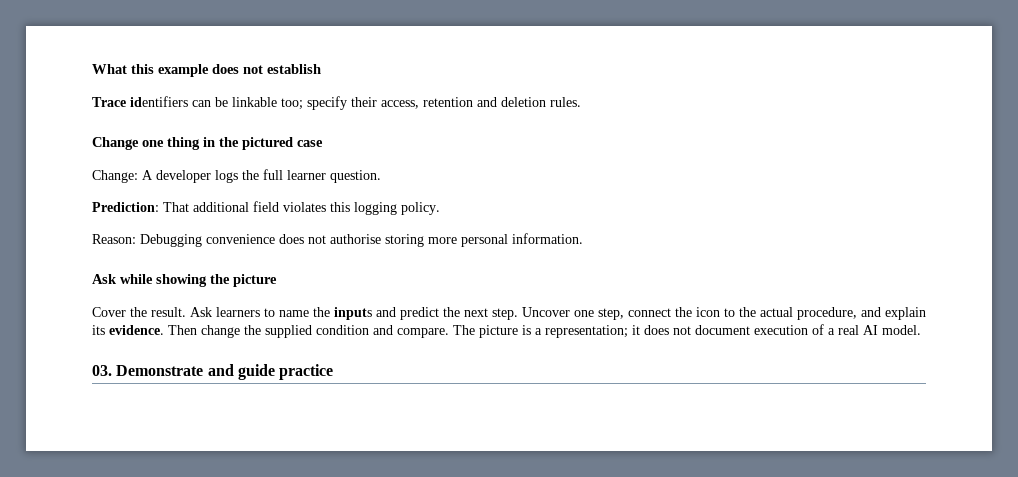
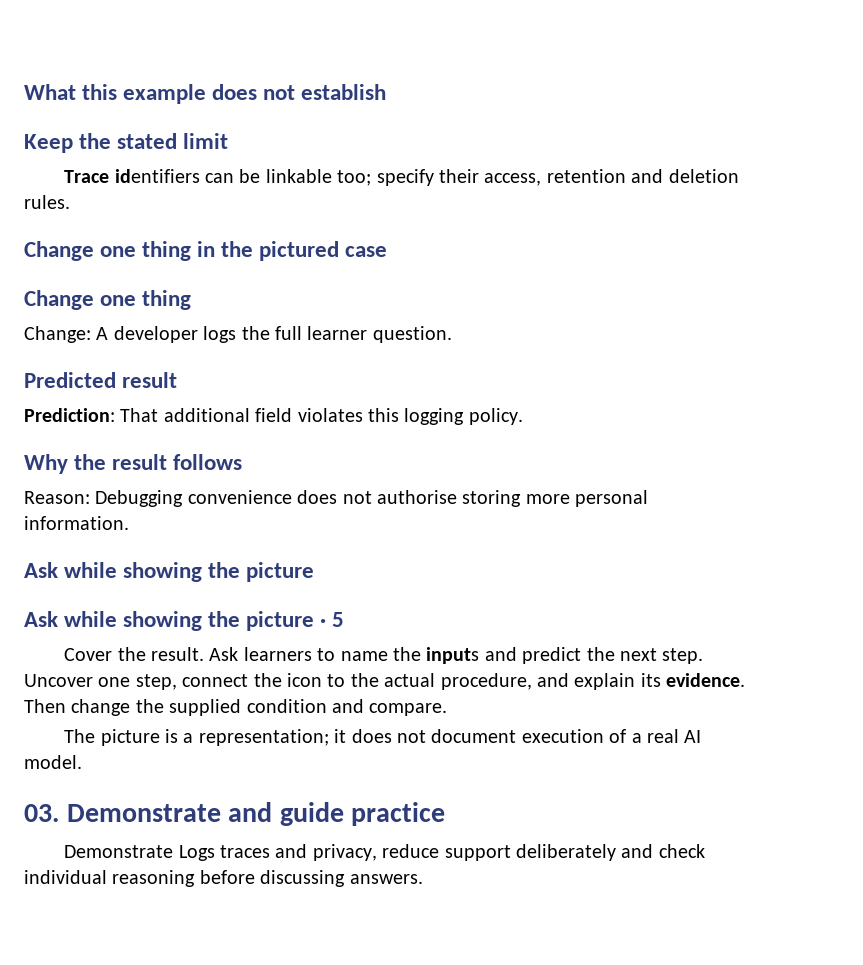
(321, 69) none -> [24,133,229,153] // Keep the stated limit
(323, 143) none -> [24,290,192,310] // Change one thing
(381, 176) none -> [24,372,178,388] // Predicted result
(440, 208) none -> [24,454,243,474] // Why the result follows
(277, 280) none -> [24,611,345,631] // Ask while showing the picture · 5
(449, 333) none -> (448, 709) //
(334, 372) none -> [64,844,705,861] [24,870,423,887] // Demonstrate Logs traces and privacy, reduce support deliberately and check individual reasoning before discussing answers.

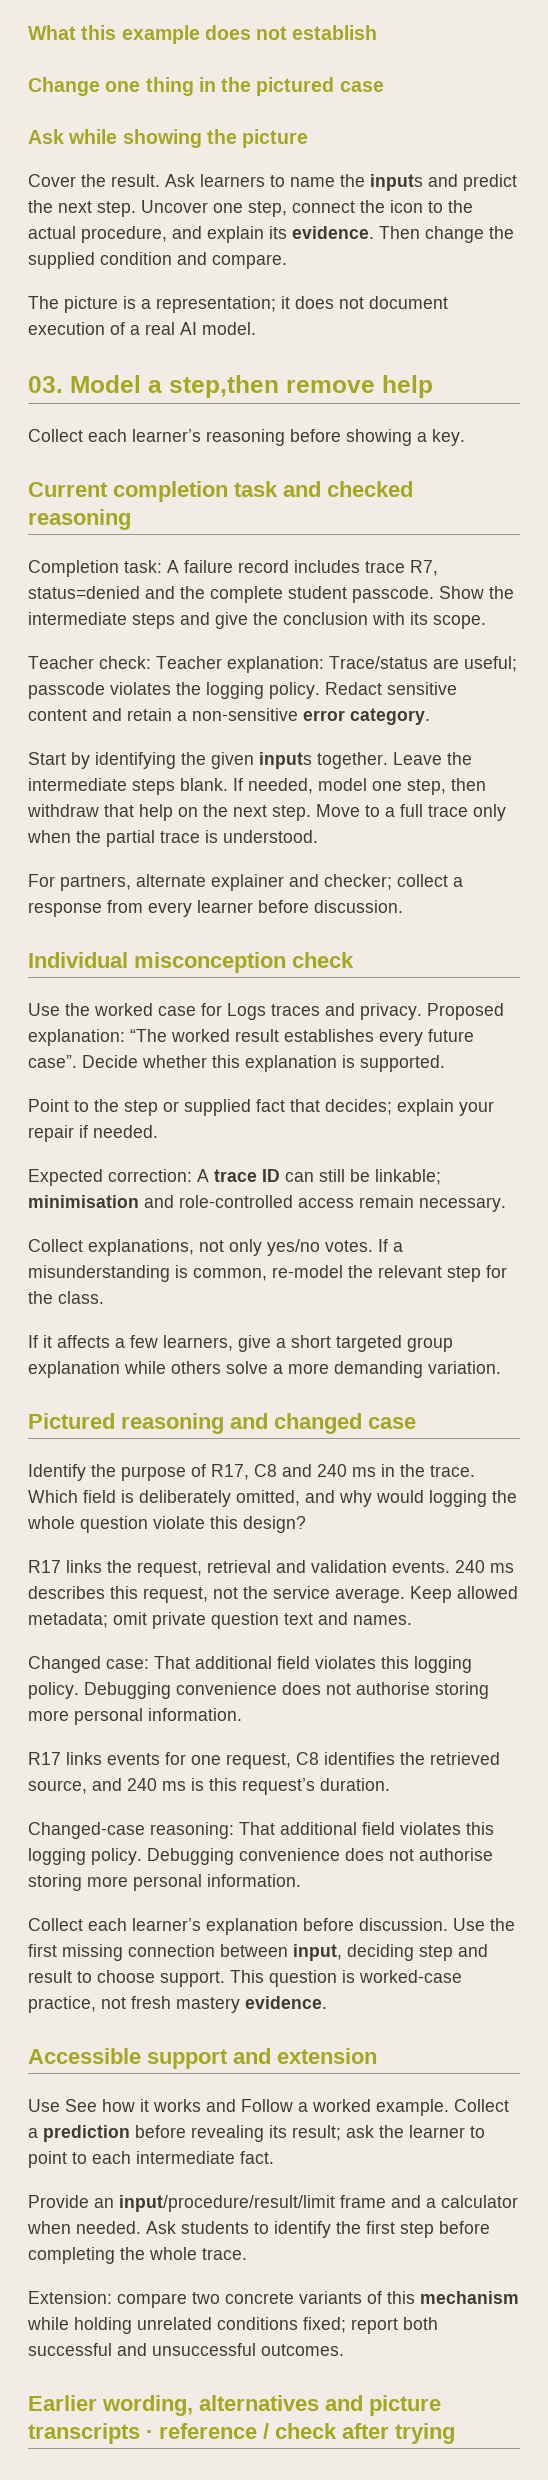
[24,133,229,153] [64,169,739,186] [24,195,70,209] // Keep the stated limit // Trace identifiers can be linkable too; specify their access, retention and deletion rules. -> (378, 32) none
[24,290,192,310] [24,326,452,343] [24,372,178,388] [24,408,523,425] [24,454,243,474] [24,490,649,507] [24,516,129,530] [24,562,315,582] [24,611,345,631] // Change one thing // Change: A developer logs the full learner question. // Predicted result // Prediction: That additional field violates this logging policy. // Why the result follows // Reason: Debugging convenience does not authorise storing more personal information. // Ask while showing the picture // Ask while showing the picture · 5 -> [28,129,309,148] // Ask while showing the picture
[66,802,446,826] [64,844,705,861] [24,870,423,887] Demonstrate and guide practice // Demonstrate Logs traces and privacy, reduce support deliberately and check individual reasoning before discussing answers. -> [70,375,433,398] [28,429,465,446] [28,481,413,502] [28,509,131,530] [28,560,438,577] [28,586,514,603] [28,612,486,629] [28,656,517,673] [28,682,457,699] [28,708,430,725] [28,752,472,769] [28,778,486,795] [27,804,506,821] [27,830,318,847] [28,874,463,891] [28,900,403,917] [28,952,354,973] [28,1003,504,1020] [28,1029,474,1046] [28,1055,445,1072] [28,1099,494,1116] [28,1125,158,1142] [28,1169,441,1186] [28,1195,506,1212] [28,1239,403,1256] [28,1265,507,1282] [28,1291,104,1304] [28,1335,453,1352] [28,1361,501,1378] [28,1413,416,1434] [28,1464,475,1481] [28,1490,517,1507] [27,1516,306,1533] [28,1560,514,1577] [28,1586,518,1603] [28,1612,412,1629] [28,1656,472,1673] [28,1682,489,1699] [28,1708,242,1725] [28,1752,500,1769] [28,1778,390,1795] [28,1822,494,1839] [28,1848,493,1865] [28,1874,301,1891] [28,1918,515,1935] [28,1944,488,1961] [28,1970,462,1987] [28,1996,327,2013] [28,2048,377,2069] [28,2099,509,2116] [28,2125,485,2142] [28,2151,274,2168] [28,2195,518,2212] [27,2221,490,2238] [28,2247,247,2264] [28,2291,519,2308] [27,2317,438,2334] [28,2343,344,2356] [28,2395,441,2416] [28,2423,455,2444] Model a step,then remove help // Collect each learner’s reasoning before showing a key. // Current completion task and checked reasoning // Completion task: A failure record includes trace R7, status=denied and the complete student passcode. Show the intermediate steps and give the conclusion with its scope. // Teacher check: Teacher explanation: Trace/status are useful; passcode violates the logging policy. Redact sensitive content and retain a non-sensitive error category. // Start by identifying the given inputs together. Leave the intermediate steps blank. If needed, model one step, then withdraw that help on the next step. Move to a full trace only when the partial trace is understood. // For partners, alternate explainer and checker; collect a response from every learner before discussion. // Individual misconception check // Use the worked case for Logs traces and privacy. Proposed explanation: “The worked result establishes every future case”. Decide whether this explanation is supported. // Point to the step or supplied fact that decides; explain your repair if needed. // Expected correction: A trace ID can still be linkable; minimisation and role-controlled access remain necessary. // Collect explanations, not only yes/no votes. If a misunderstanding is common, re-model the relevant step for the class. // If it affects a few learners, give a short targeted group explanation while others solve a more demanding variation. // Pictured reasoning and changed case // Identify the purpose of R17, C8 and 240 ms in the trace. Which field is deliberately omitted, and why would logging the whole question violate this design? // R17 links the request, retrieval and validation events. 240 ms describes this request, not the service average. Keep allowed metadata; omit private question text and names. // Changed case: That additional field violates this logging policy. Debugging convenience does not authorise storing more personal information. // R17 links events for one request, C8 identifies the retrieved source, and 240 ms is this request’s duration. // Changed-case reasoning: That additional field violates this logging policy. Debugging convenience does not authorise storing more personal information. // Collect each learner’s explanation before discussion. Use the first missing connection between input, deciding step and result to choose support. This question is worked-case practice, not fresh mastery evidence. // Accessible support and extension // Use See how it works and Follow a worked example. Collect a prediction before revealing its result; ask the learner to point to each intermediate fact. // Provide an input/procedure/result/limit frame and a calculator when needed. Ask students to identify the first step before completing the whole trace. // Extension: compare two concrete variants of this mechanism while holding unrelated conditions fixed; report both successful and unsuccessful outcomes. // Earlier wording, alternatives and picture transcripts · reference / check after trying

